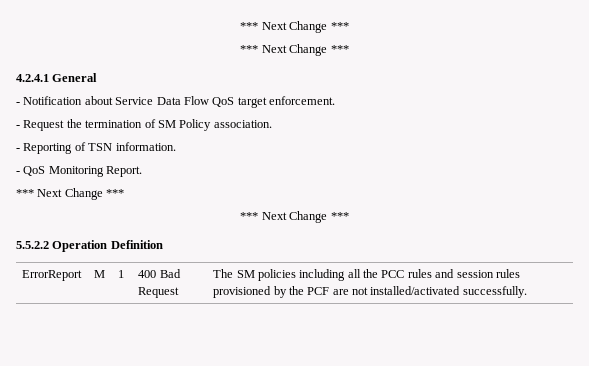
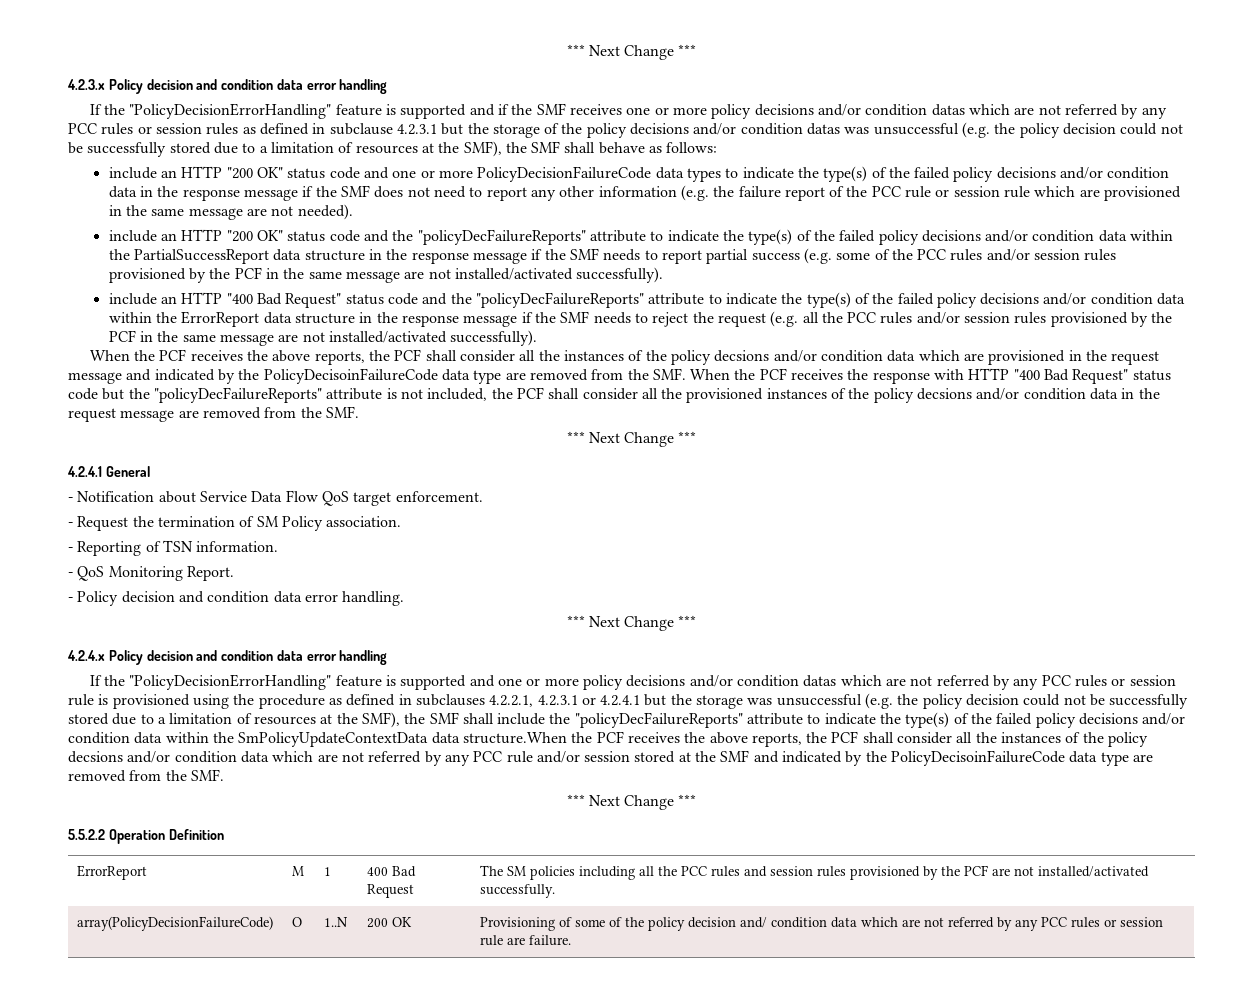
[240,21,349,33] *** Next Change *** -> [566,44,697,60] [67,79,388,94] [89,103,1167,119] [68,122,1183,138] [68,141,718,157] [108,166,1170,182] [108,185,1182,201] [108,204,353,220] [108,229,1174,245] [108,248,1117,264] [108,267,664,283] [108,292,1186,308] [108,311,1173,327] [108,330,538,346] [89,349,1160,365] [68,368,1171,384] [68,387,1160,403] [68,406,359,422] *** Next Change *** // 4.2.3.x Policy decision and condition data error handling // If the "PolicyDecisionErrorHandling" feature is supported and if the SMF receives one or more policy decisions and/or condition datas which are not referred by any PCC rules or session rules as defined in subclause 4.2.3.1 but the storage of the policy decisions and/or condition datas was unsuccessful (e.g. the policy decision could not be successfully stored due to a limitation of resources at the SMF), the SMF shall behave as follows: // include an HTTP "200 OK" status code and one or more PolicyDecisionFailureCode data types to indicate the type(s) of the failed policy decisions and/or condition data in the response message if the SMF does not need to report any other information (e.g. the failure report of the PCC rule or session rule which are provisioned in the same message are not needed). // include an HTTP "200 OK" status code and the "policyDecFailureReports" attribute to indicate the type(s) of the failed policy decisions and/or condition data within the PartialSuccessReport data structure in the response message if the SMF needs to report partial success (e.g. some of the PCC rules and/or session rules provisioned by the PCF in the same message are not installed/activated successfully). // include an HTTP "400 Bad Request" status code and the "policyDecFailureReports" attribute to indicate the type(s) of the failed policy decisions and/or condition data within the ErrorReport data structure in the response message if the SMF needs to reject the request (e.g. all the PCC rules and/or session rules provisioned by the PCF in the same message are not installed/activated successfully). // When the PCF receives the above reports, the PCF shall consider all the instances of the policy decsions and/or condition data which are provisioned in the request message and indicated by the PolicyDecisoinFailureCode data type are removed from the SMF. When the PCF receives the response with HTTP "400 Bad Request" status code but the "policyDecFailureReports" attribute is not included, the PCF shall consider all the provisioned instances of the policy decsions and/or condition data in the request message are removed from the SMF.
[16,188,125,200] *** Next Change *** -> [68,591,405,606] [566,615,697,631] [67,650,388,665] [89,674,1176,690] [68,693,1189,709] [68,712,1186,728] [68,731,1149,747] [68,750,1154,766] [68,769,224,782] - Policy decision and condition data error handling. // *** Next Change *** // 4.2.4.x Policy decision and condition data error handling // If the "PolicyDecisionErrorHandling" feature is supported and one or more policy decisions and/or condition datas which are not referred by any PCC rules or session rule is provisioned using the procedure as defined in subclauses 4.2.2.1, 4.2.3.1 or 4.2.4.1 but the storage was unsuccessful (e.g. the policy decision could not be successfully stored due to a limitation of resources at the SMF), the SMF shall include the "policyDecFailureReports" attribute to indicate the type(s) of the failed policy decisions and/or condition data within the SmPolicyUpdateContextData data structure.When the PCF receives the above reports, the PCF shall consider all the instances of the policy decsions and/or condition data which are not referred by any PCC rule and/or session stored at the SMF and indicated by the PolicyDecisoinFailureCode data type are removed from the SMF.
(527, 292) none -> [77,916,274,931] [292,917,303,927] [324,917,349,927] [367,917,413,928] [480,917,1164,931] [480,935,572,946] // array(PolicyDecisionFailureCode) | O | 1..N | 200 OK | Provisioning of some of the policy decision and/ condition data which are not referred by any PCC rules or session rule are failure.

